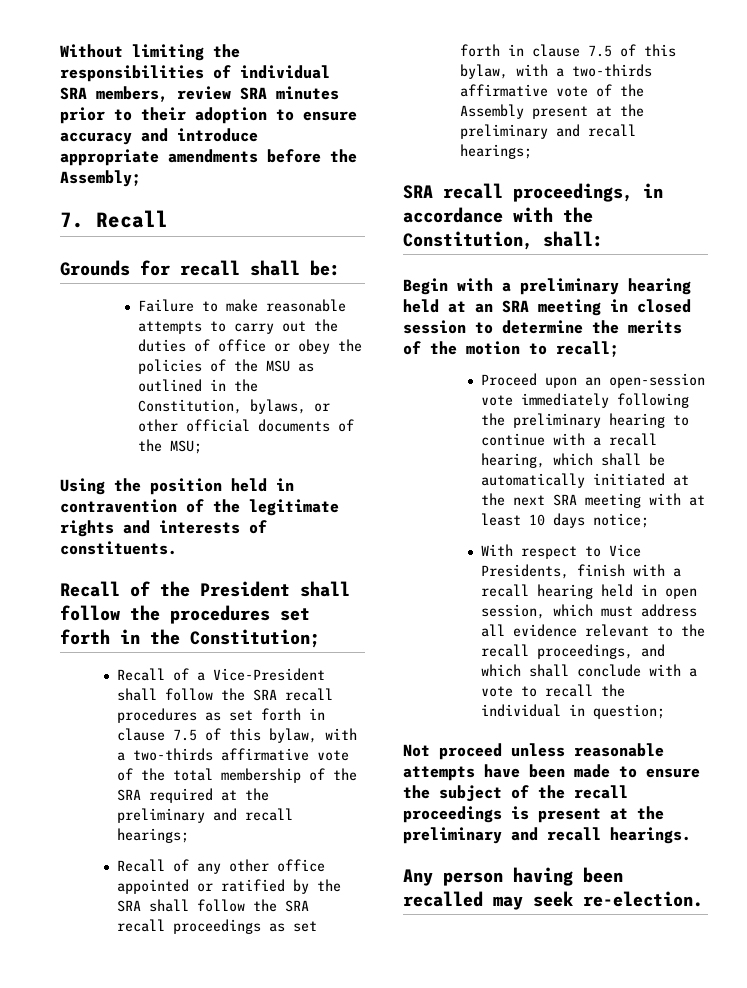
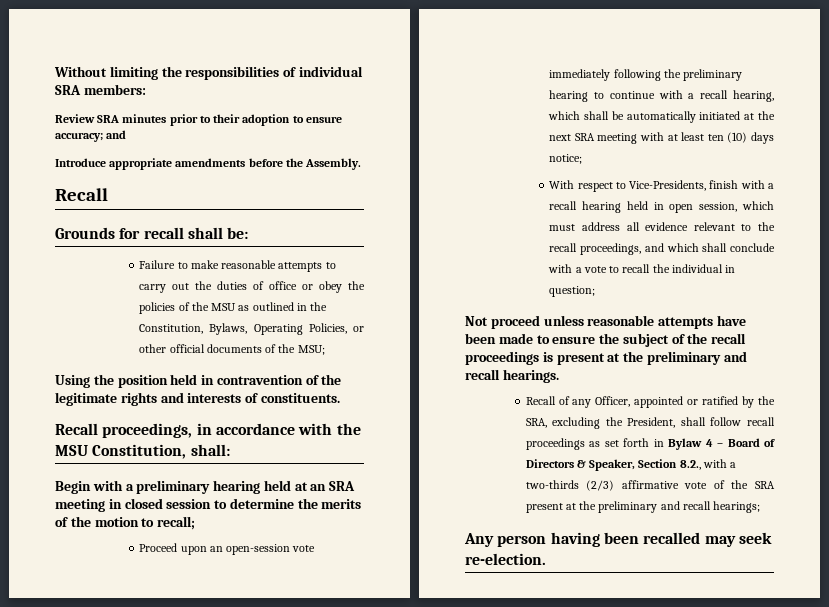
[96,86,231,102] members, review -> [83,84,146,95] [55,114,95,123] members: // Review
[60,128,258,145] accuracy and introduce -> [55,130,127,142] [55,158,106,167] accuracy; and // Introduce
[60,170,141,187] [60,212,84,228] Assembly; // 7. -> [305,158,362,170] Assembly. //
[249,399,306,414] bylaws, -> [209,323,347,335] Bylaws, Operating Policies,
[130,581,350,597] [60,605,310,624] [60,629,320,648] [117,668,326,681] [117,688,334,701] [117,708,326,723] [117,728,358,743] [117,748,350,761] [117,768,358,783] [117,788,270,803] [117,808,294,823] [117,828,190,843] [117,859,326,874] [117,879,342,894] [117,899,310,912] [117,919,318,934] [460,44,677,57] [460,64,653,79] [460,84,645,97] [460,104,645,119] [460,124,637,139] [460,144,533,159] [403,183,503,199] of the President shall follow the procedures set forth in the Constitution; // Recall of a Vice-President shall follow the SRA recall procedures as set forth in clause 7.5 of this bylaw, with a two-thirds affirmative vote of the total membership of the SRA required at the preliminary and recall hearings; // Recall of any other office appointed or ratified by the SRA shall follow the SRA recall proceedings as set forth in clause 7.5 of this bylaw, with a two-thirds affirmative vote of the Assembly present at the preliminary and recall hearings; // SRA recall -> (98, 429) none
(593, 215) none -> [55,445,88,456] MSU
[528,514,545,526] 10 -> [707,132,748,143] ten (10)
[608,544,641,557] [480,564,569,579] Vice Presidents, -> [629,180,707,191] Vice-Presidents,
(691, 835) none -> [525,396,775,408] [525,417,775,429] [525,438,775,450] [525,459,737,471] [525,480,775,491] [525,501,761,513] // Recall of any Officer, appointed or ratified by the SRA, excluding the President, shall follow recall proceedings as set forth in Bylaw 4 – Board of Directors & Speaker, Section 8.2., with a two-thirds (2/3) affirmative vote of the SRA present at the preliminary and recall hearings;

